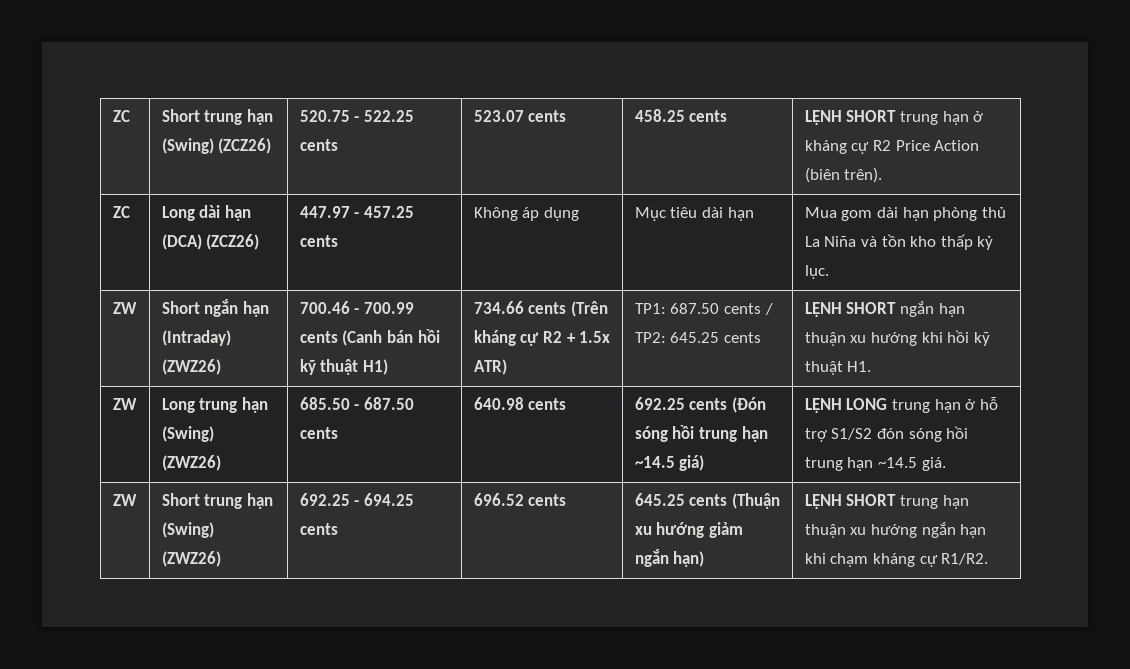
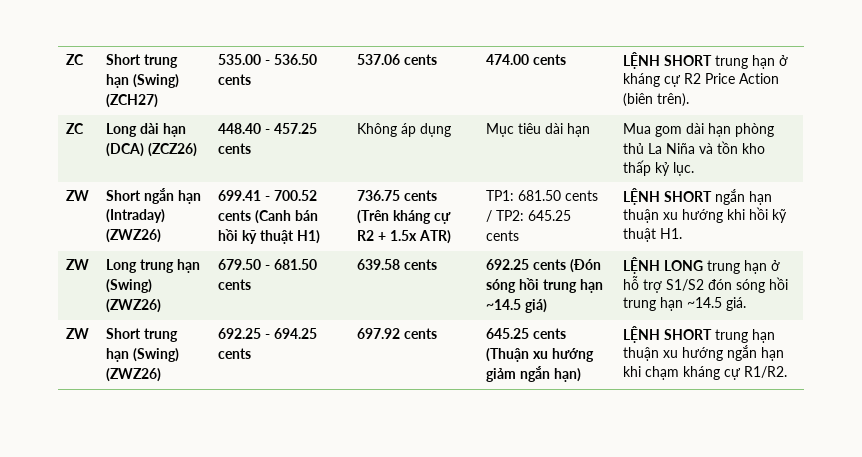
[218,138,272,154] [299,110,414,122] [299,139,338,151] [473,110,567,122] [634,109,685,122] (ZCZ26) | 520.75 - 522.25 cents | 523.07 cents | 458.25 -> [106,94,159,108] [218,54,318,65] [218,74,252,85] [357,54,438,65] [486,54,530,65] (ZCH27) | 535.00 - 536.50 cents | 537.06 cents | 474.00
[299,206,350,218] 447.97 -> [218,123,262,134] 448.40
[299,301,414,314] 700.46 - 700.99 -> [218,190,318,201] 699.41 - 700.52
[473,301,524,314] 734.66 -> [357,190,401,201] 736.75
[670,303,720,314] 687.50 -> [518,190,562,201] 681.50
[299,397,414,410] [299,427,338,439] [473,397,524,410] 685.50 - 687.50 cents | 640.98 -> [218,259,318,270] [218,279,252,290] [357,259,401,270] 679.50 - 681.50 cents | 639.58
[473,493,524,506] 696.52 -> [357,328,401,339] 697.92

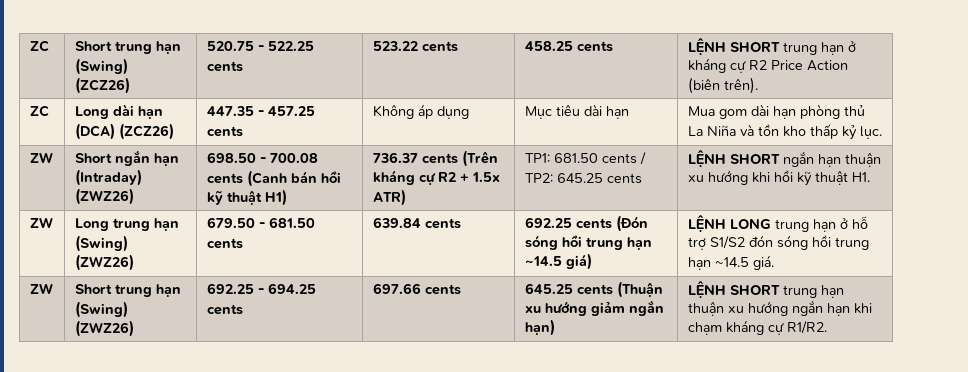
[106,94,159,108] [218,54,318,65] [218,74,252,85] [357,54,438,65] [486,54,530,65] (ZCH27) | 535.00 - 536.50 cents | 537.06 cents | 474.00 -> [74,77,130,94] [206,41,314,51] [206,61,243,72] [372,41,458,52] [524,41,573,51] (ZCZ26) | 520.75 - 522.25 cents | 523.22 cents | 458.25
[218,123,262,134] 448.40 -> [206,106,254,116] 447.35
[218,190,318,201] 699.41 - 700.52 -> [206,152,318,163] 698.50 - 700.08
[357,190,401,201] 736.75 -> [372,152,418,163] 736.37
[357,259,401,270] 639.58 -> [372,217,421,228] 639.84
[357,328,401,339] 697.92 -> [372,283,421,294] 697.66

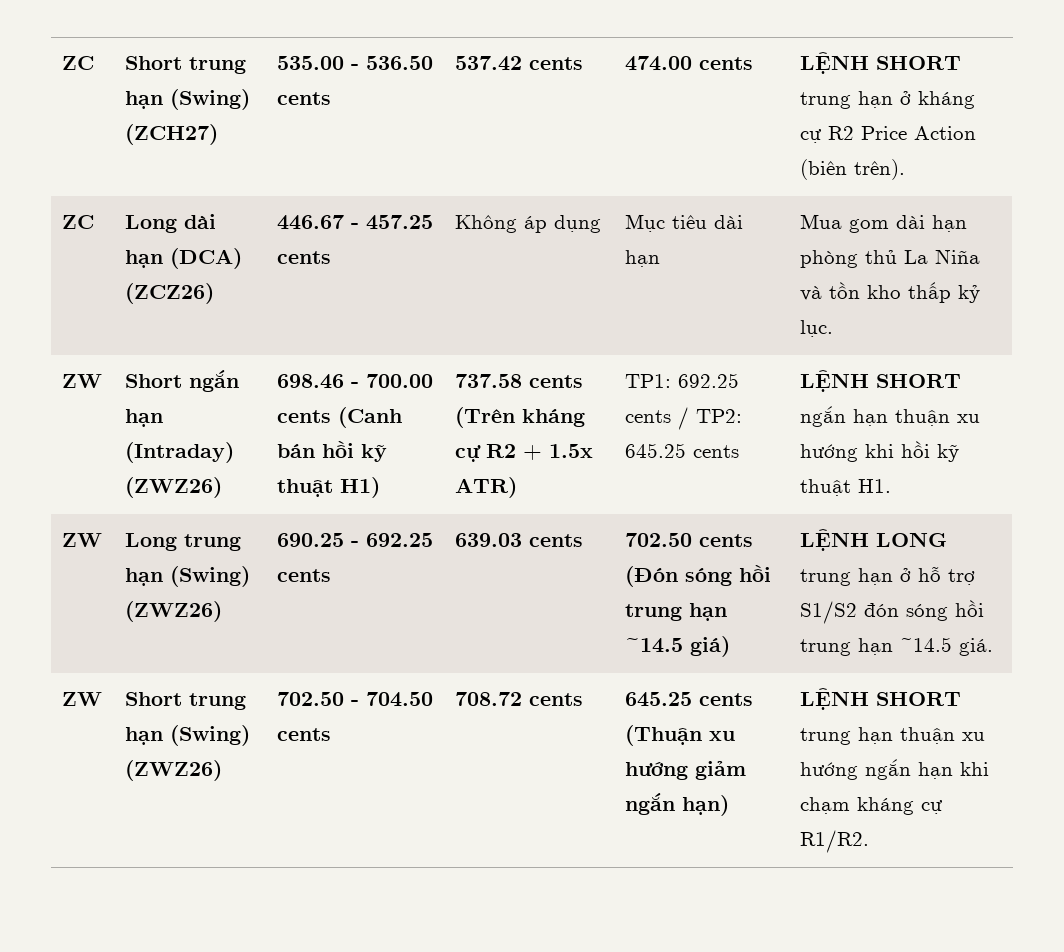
[74,77,130,94] [206,41,314,51] [206,61,243,72] [372,41,458,52] [524,41,573,51] (ZCZ26) | 520.75 - 522.25 cents | 523.22 cents | 458.25 -> [125,124,219,145] [277,56,434,70] [277,92,332,105] [455,56,584,71] [625,56,693,71] (ZCH27) | 535.00 - 536.50 cents | 537.42 cents | 474.00
[206,106,254,116] 447.35 -> [277,215,345,230] 446.67
[206,152,318,163] 698.50 - 700.08 -> [277,374,434,389] 698.46 - 700.00
[372,152,418,163] 736.37 -> [455,374,523,388] 737.58
[553,153,598,163] 681.50 -> [678,373,740,388] 692.25
[206,217,315,228] [206,238,243,249] [372,217,461,229] [524,217,572,228] 679.50 - 681.50 cents | 639.84 cents | 692.25 -> [277,533,434,547] [277,569,332,582] [455,533,584,547] [625,533,693,547] 690.25 - 692.25 cents | 639.03 cents | 702.50
[206,283,316,294] [206,304,243,315] [372,283,421,294] 692.25 - 694.25 cents | 697.66 -> [277,692,434,707] [277,728,332,741] [455,692,523,706] 702.50 - 704.50 cents | 708.72

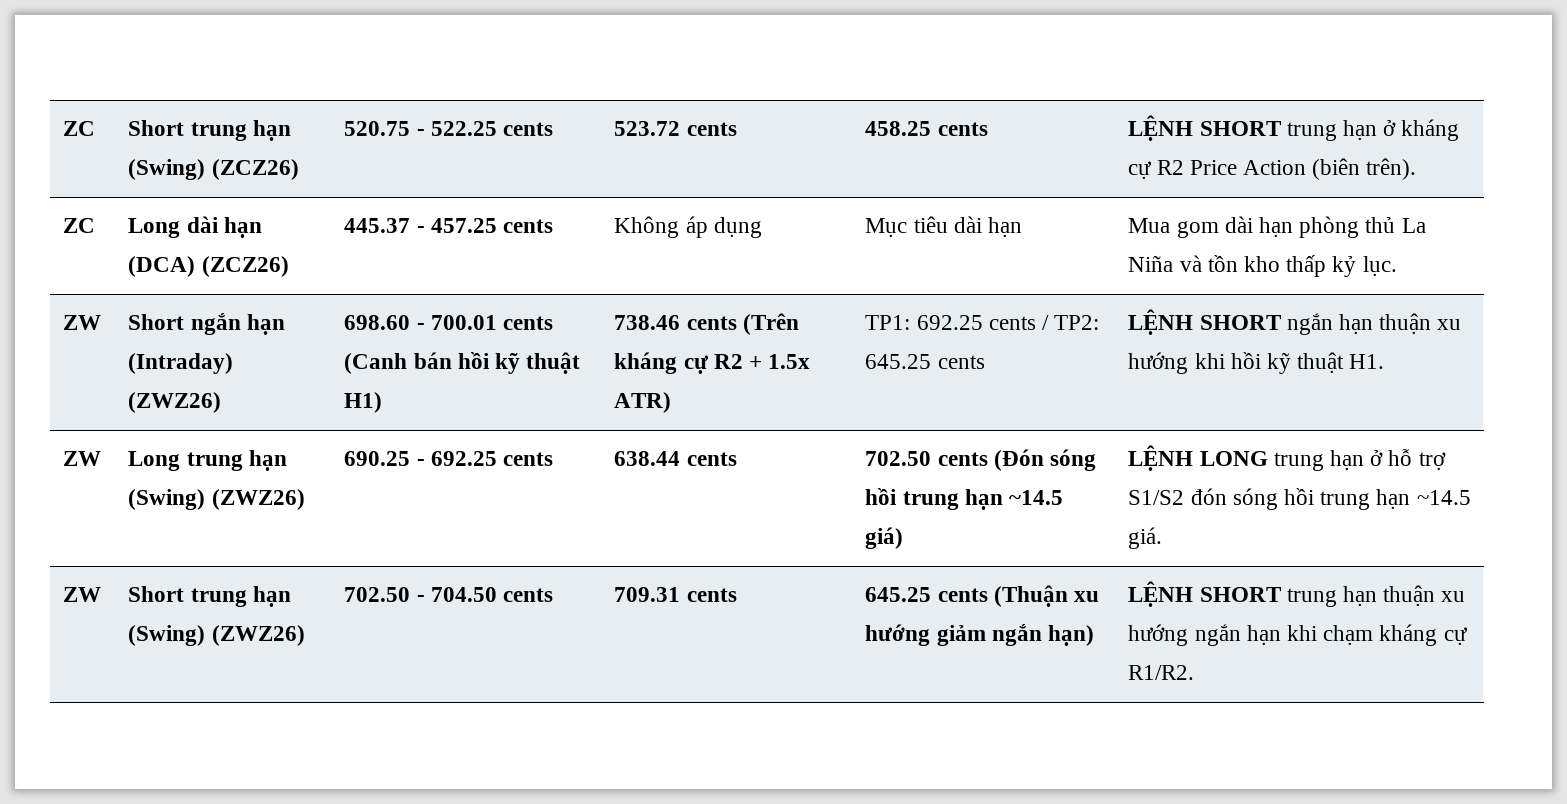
[125,124,219,145] [277,56,434,70] [277,92,332,105] [455,56,584,71] [625,56,693,71] (ZCH27) | 535.00 - 536.50 cents | 537.42 cents | 474.00 -> [211,159,299,180] [344,121,553,136] [614,121,737,136] [865,121,932,136] (ZCZ26) | 520.75 - 522.25 cents | 523.72 cents | 458.25
[277,215,345,230] 446.67 -> [344,218,411,233] 445.37
[277,374,434,389] 698.46 - 700.00 -> [344,315,497,330] 698.60 - 700.01
[455,374,523,388] 737.58 -> [614,315,681,330] 738.46
[455,533,523,547] 639.03 -> [614,451,681,466] 638.44
[455,692,523,706] 708.72 -> [614,587,681,602] 709.31

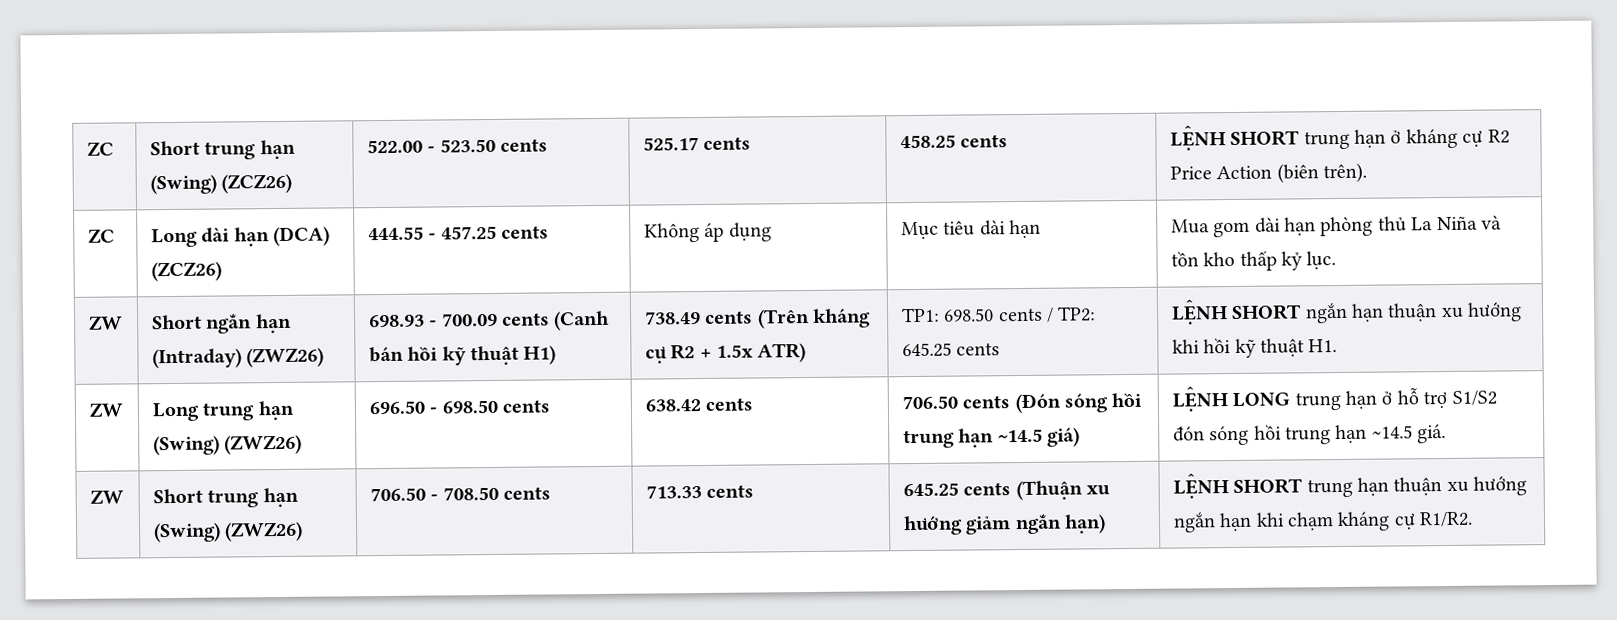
[344,121,553,136] [614,121,681,136] 520.75 - 522.25 cents | 523.72 -> [366,138,549,154] [642,137,699,151] 522.00 - 523.50 cents | 525.17
[344,218,411,233] 445.37 -> [367,226,424,241] 444.55
[344,315,497,330] 698.60 - 700.01 -> [368,312,498,328] 698.93 - 700.09
[614,315,681,330] 738.46 -> [644,311,701,325] 738.49
[916,315,983,330] 692.25 -> [943,308,995,322] 698.50
[344,451,553,466] [614,451,737,466] [865,451,932,466] 690.25 - 692.25 cents | 638.44 cents | 702.50 -> [368,399,551,415] [644,397,754,412] [901,395,958,410] 696.50 - 698.50 cents | 638.42 cents | 706.50
[344,587,553,602] [614,587,681,602] 702.50 - 704.50 cents | 709.31 -> [369,486,552,502] [645,485,702,499] 706.50 - 708.50 cents | 713.33

